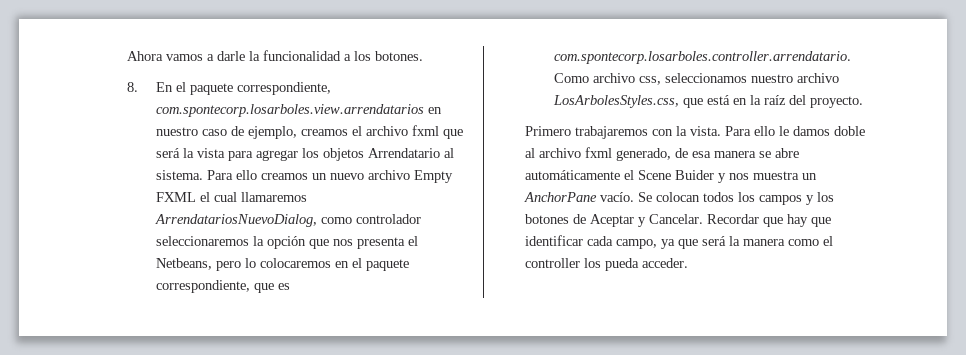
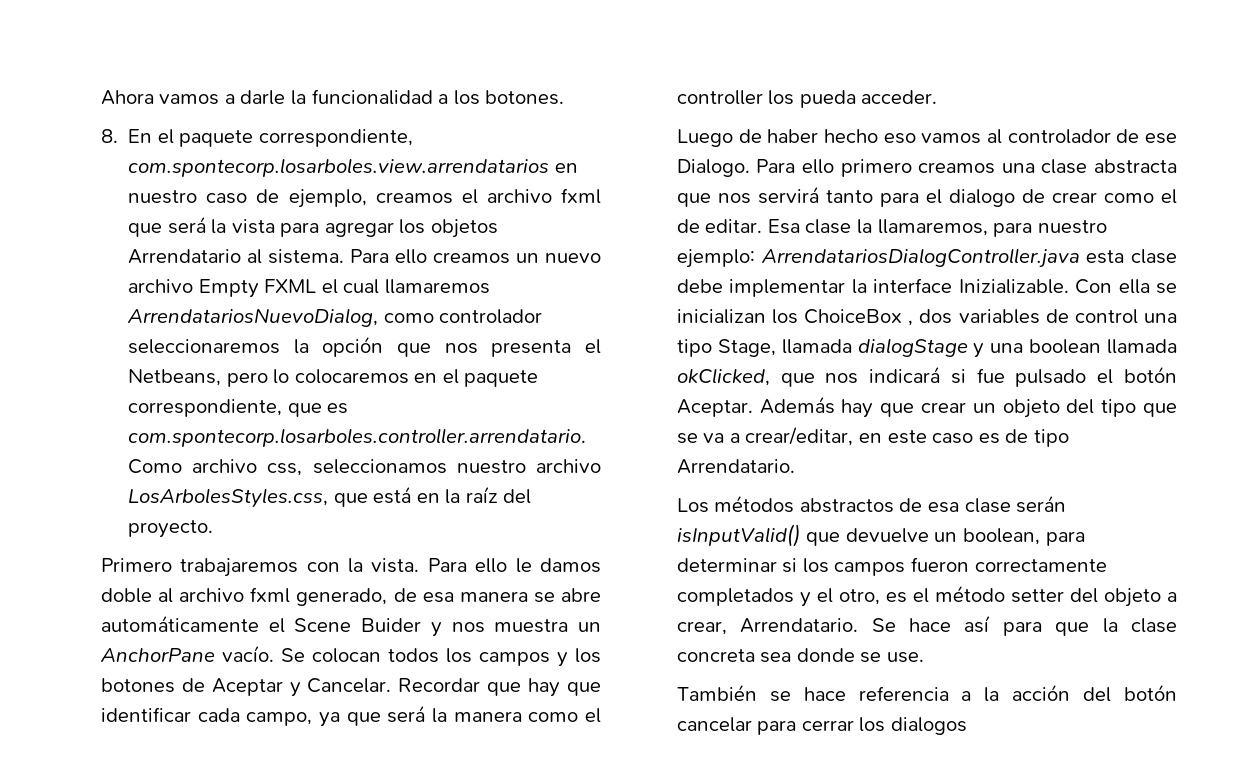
(688, 263) none -> [676,129,1177,147] [676,159,1177,177] [676,186,1178,207] [676,219,1107,237] [676,248,1177,268] [676,278,1177,297] [676,309,1177,326] [676,338,1177,358] [676,366,1177,387] [676,396,1177,418] [676,427,1069,447] [676,459,795,474] [676,495,1067,513] [676,524,1085,547] [676,557,1107,576] [676,585,1177,607] [676,615,1177,636] [676,648,925,663] [676,684,1177,702] [676,717,968,735] // Luego de haber hecho eso vamos al controlador de ese Dialogo. Para ello primero creamos una clase abstracta que nos servirá tanto para el dialogo de crear como el de editar. Esa clase la llamaremos, para nuestro ejemplo: ArrendatariosDialogController.java esta clase debe implementar la interface Inizializable. Con ella se inicializan los ChoiceBox , dos variables de control una tipo Stage, llamada dialogStage y una boolean llamada okClicked, que nos indicará si fue pulsado el botón Aceptar. Además hay que crear un objeto del tipo que se va a crear/editar, en este caso es de tipo Arrendatario. // Los métodos abstractos de esa clase serán isInputValid() que devuelve un boolean, para determinar si los campos fueron correctamente completados y el otro, es el método setter del objeto a crear, Arrendatario. Se hace así para que la clase concreta sea donde se use. // También se hace referencia a la acción del botón cancelar para cerrar los dialogos

